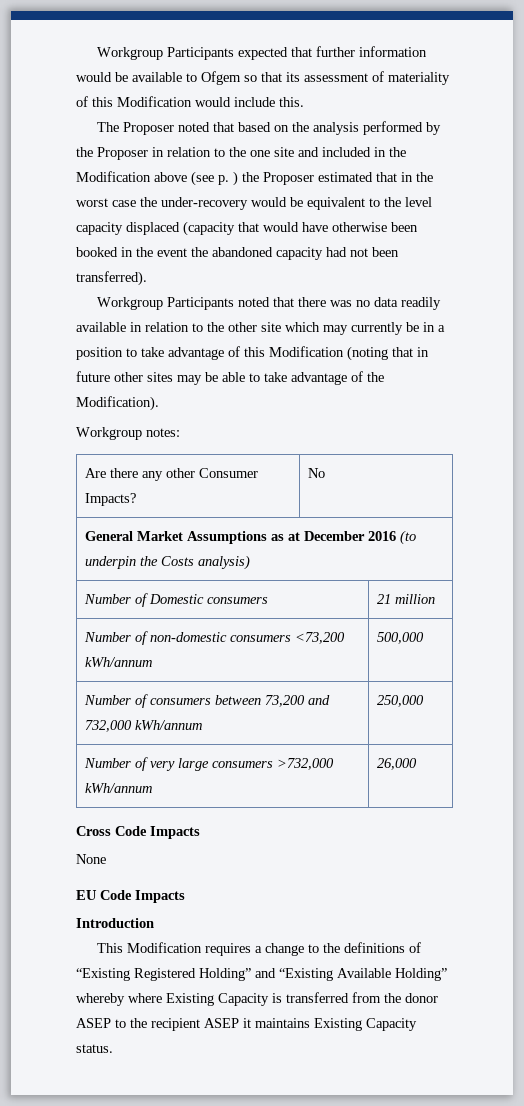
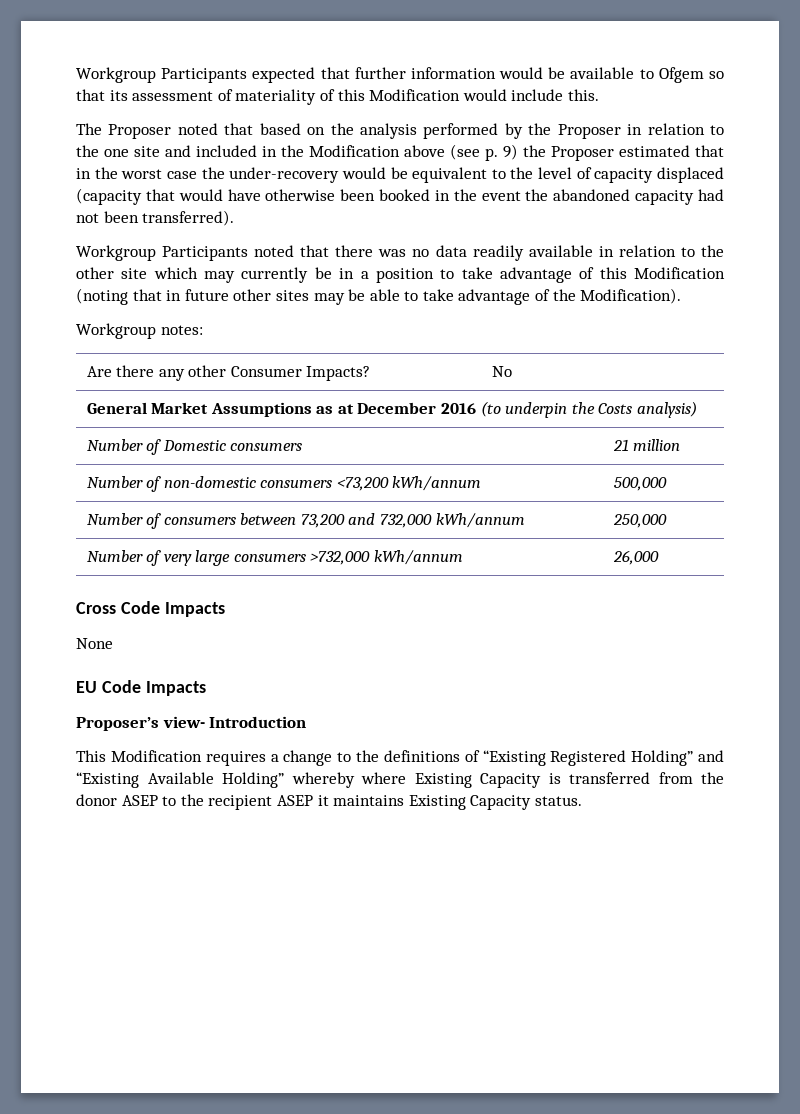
[233,171,238,186] ) -> [503,144,518,160] 9)
(432, 202) none -> [576,167,592,179] of
(185, 896) none -> [76,716,205,731] Proposer’s view-

